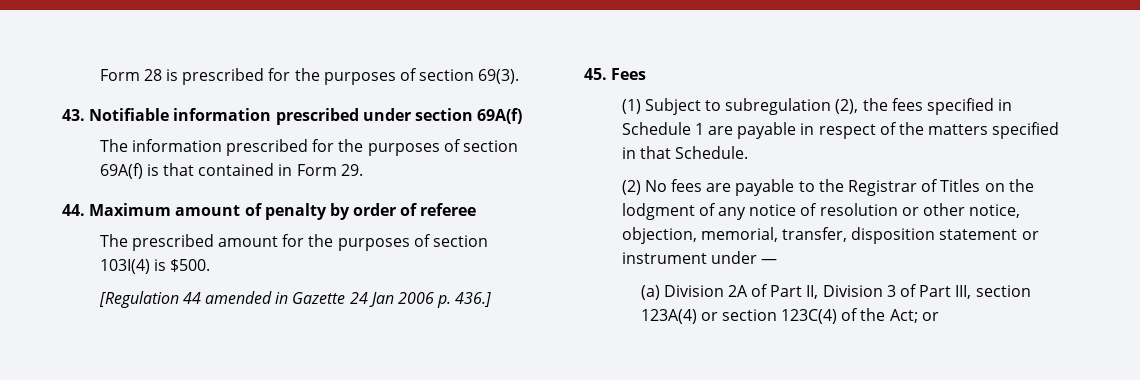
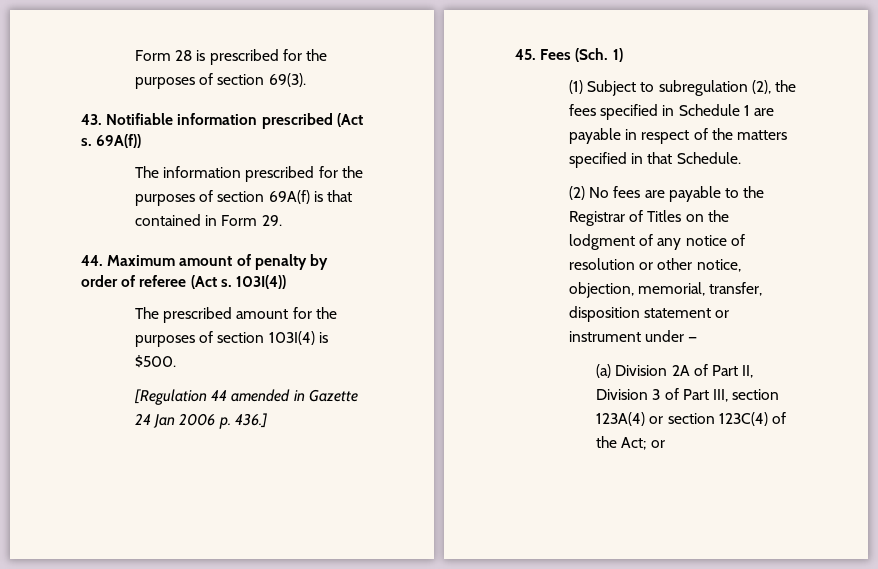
[362,108,523,124] under section 69A(f) -> [336,113,363,127] [81,134,142,148] (Act s. 69A(f))
(477, 209) none -> [190,275,286,289] (Act s. 103I(4))
(647, 74) none -> [575,48,623,62] (Sch. 1)

